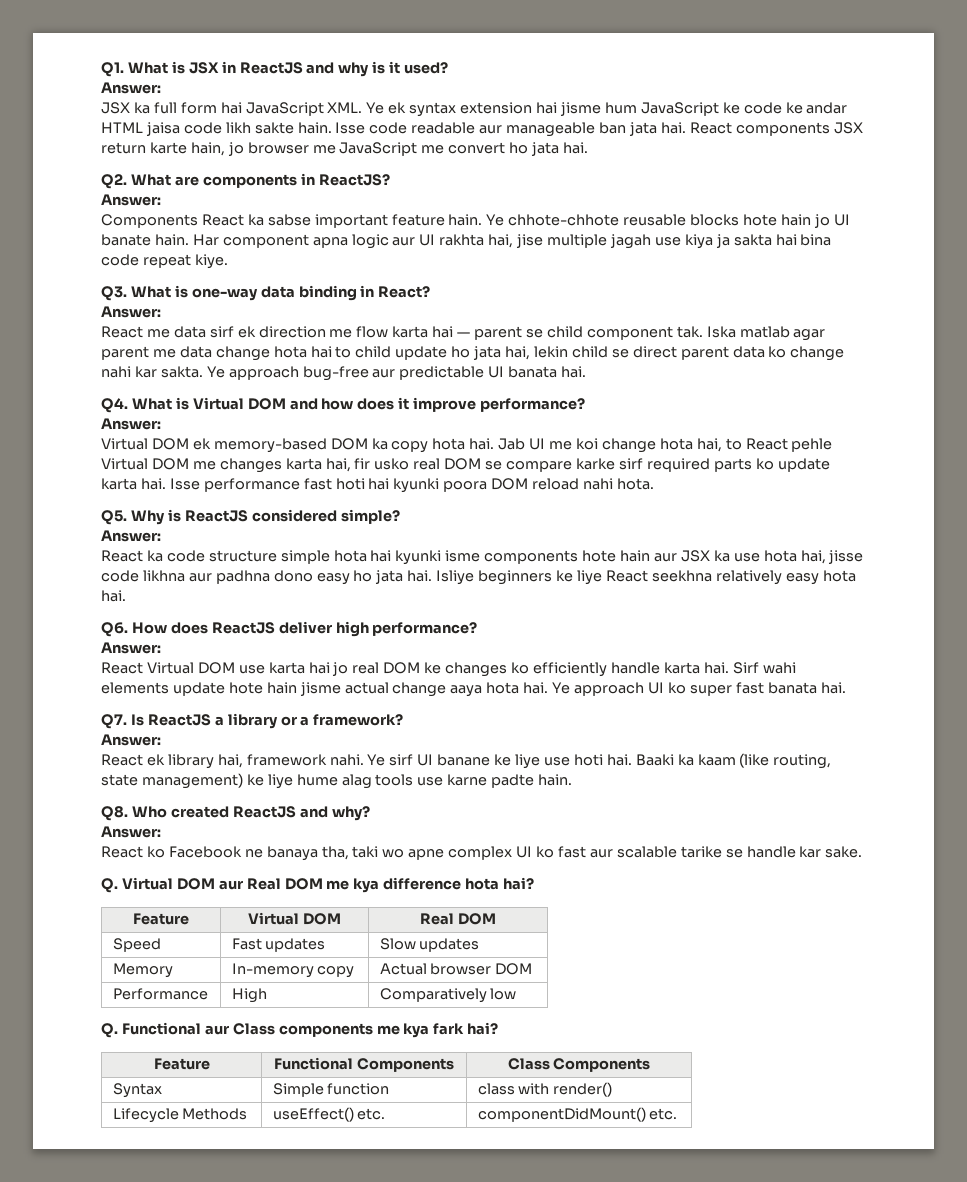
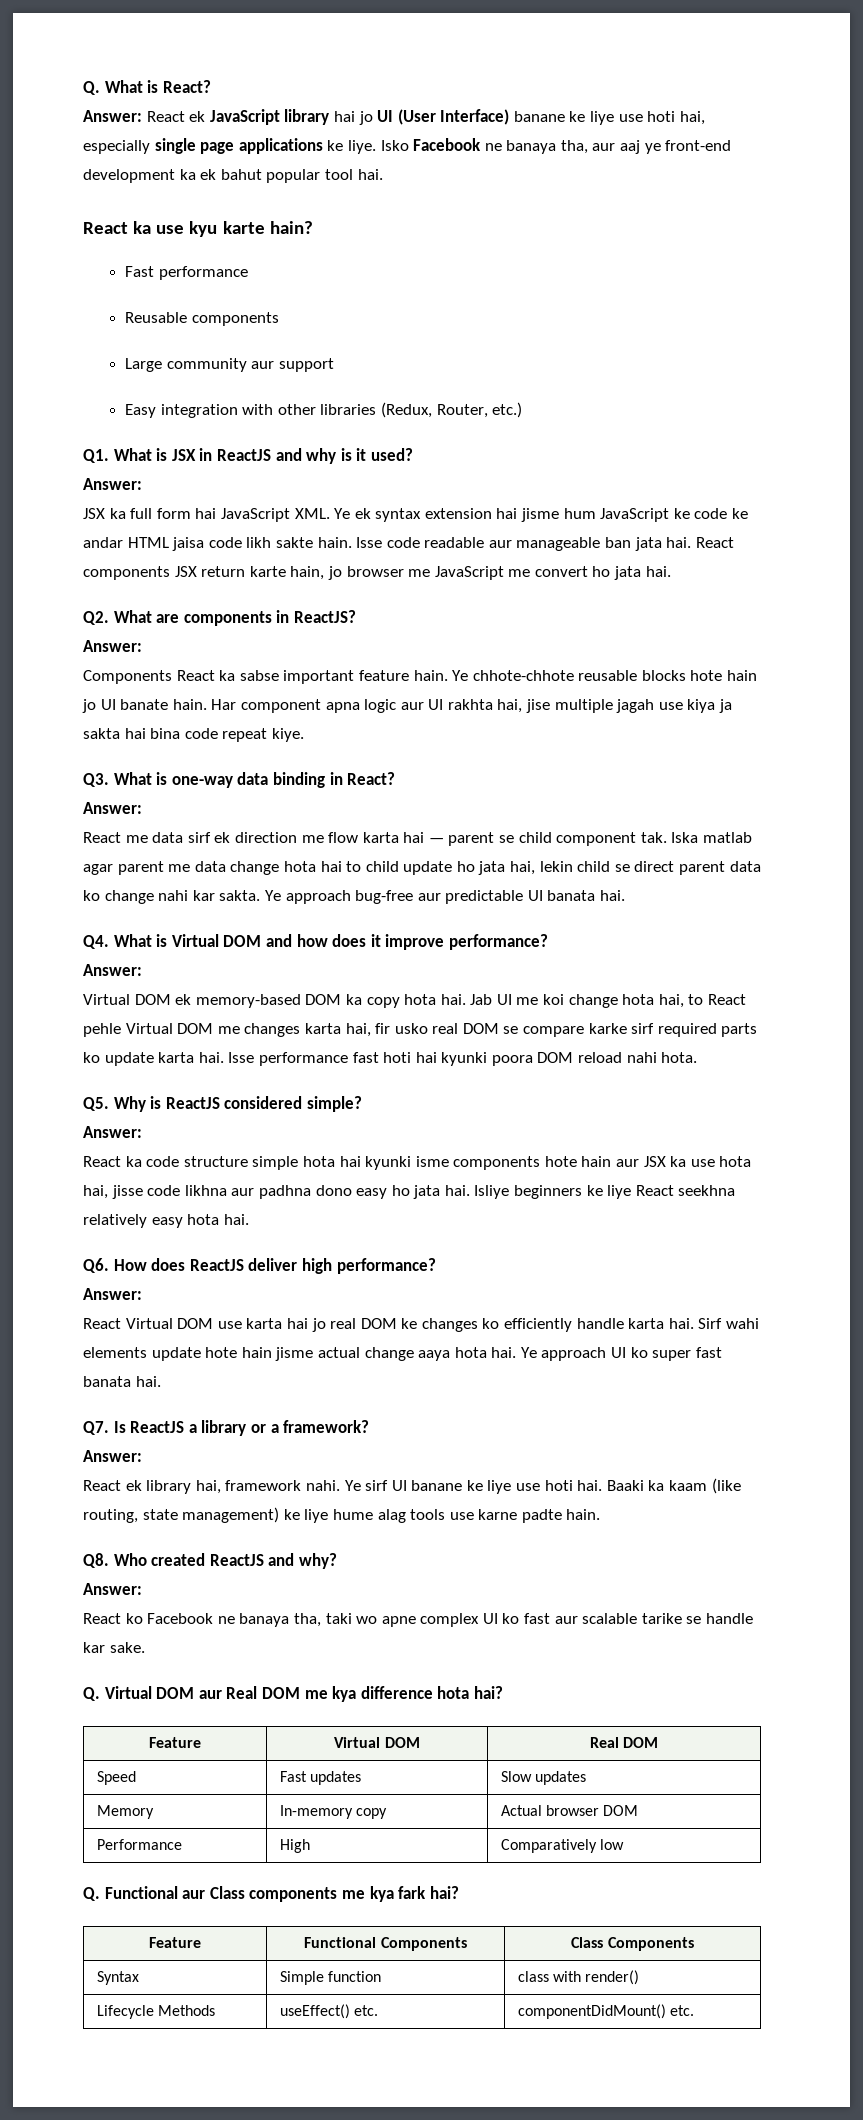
(101, 69) none -> [83,80,211,95] [83,109,705,125] [83,138,732,154] [83,169,383,183] [83,221,313,237] [124,266,248,280] [124,312,279,326] [124,358,334,372] [124,402,523,418] Q. What is React? // Answer: React ek JavaScript library hai jo UI (User Interface) banane ke liye use hoti hai, especially single page applications ke liye. Isko Facebook ne banaya tha, aur aaj ye front-end development ka ek bahut popular tool hai. // React ka use kyu karte hain? // Fast performance // Reusable components // Large community aur support // Easy integration with other libraries (Redux, Router, etc.) //

